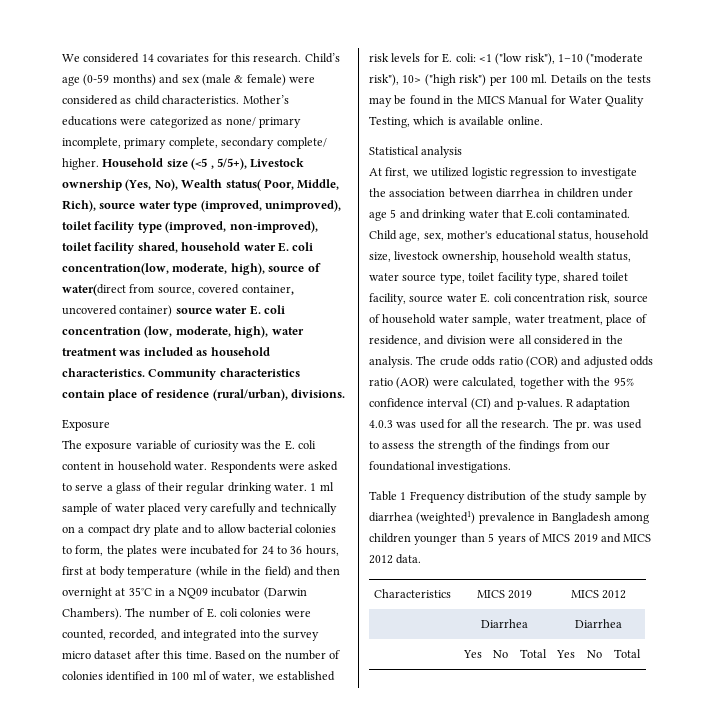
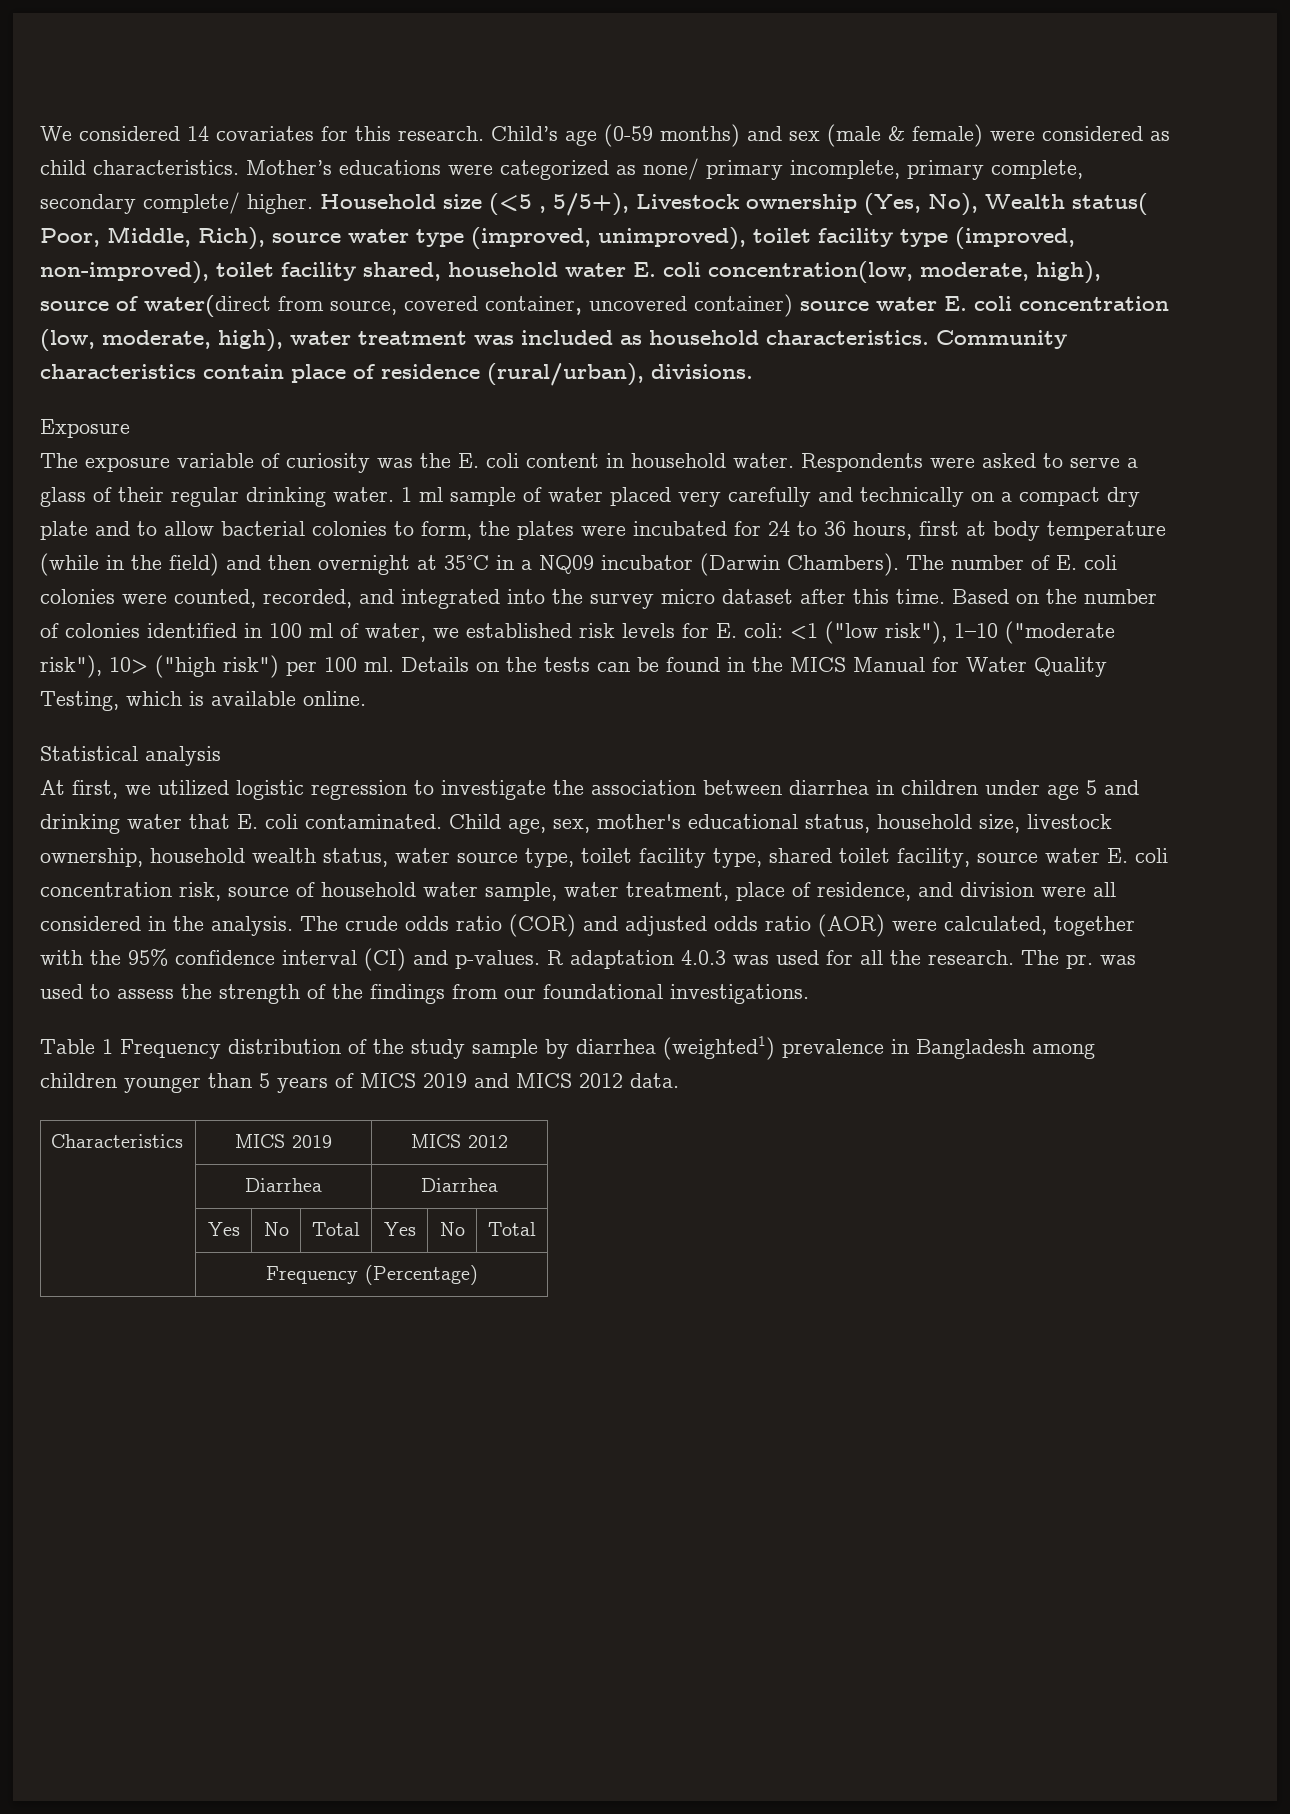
[369,97,392,107] may -> [597,662,630,672] can
[526,209,555,219] E.coli -> [237,814,298,829] E. coli
(641, 653) none -> [265,1265,478,1285] // | Frequency (Percentage)

